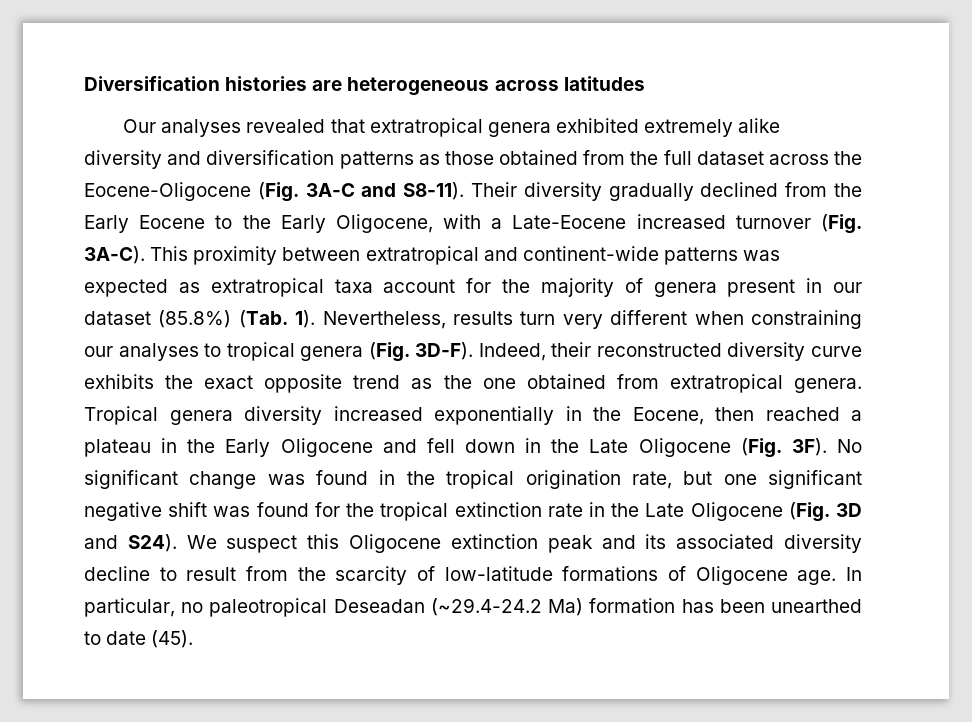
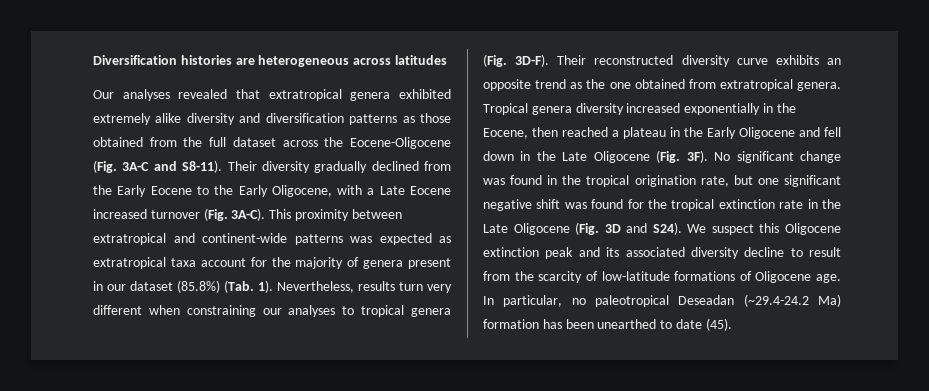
[512,215,627,229] Late-Eocene -> [379,186,452,195] Late Eocene
[478,342,592,361] Indeed, their -> [557,55,587,65] Their
[165,375,254,389] the exact -> [826,58,841,65] an

